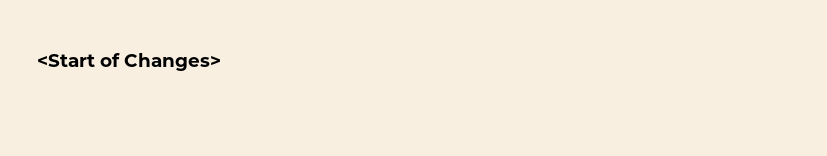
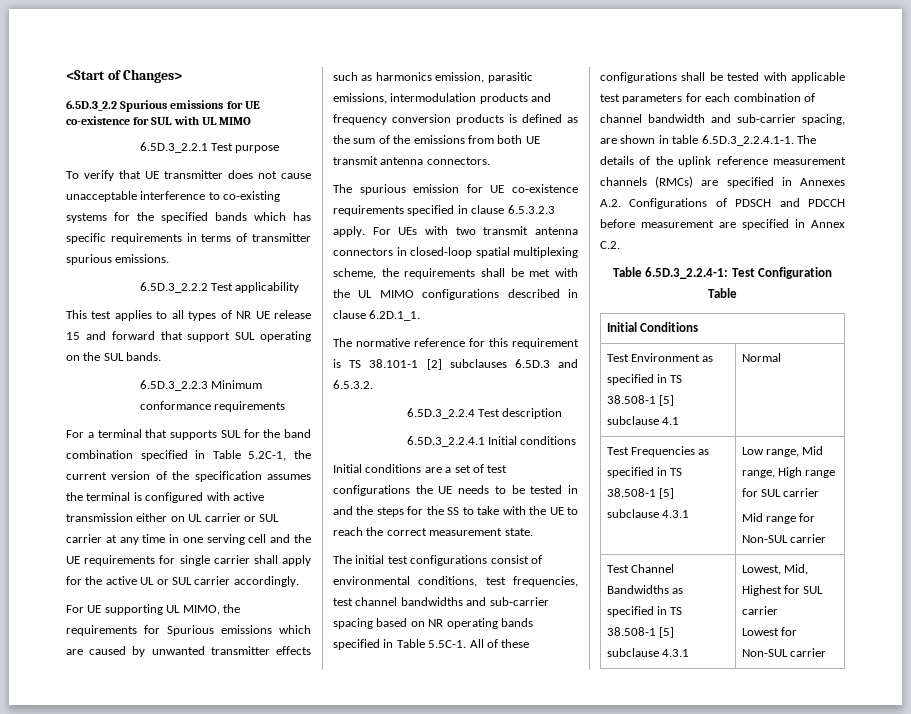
(221, 62) none -> [66,100,260,112] [66,116,252,125] [139,142,280,153] [66,170,311,181] [66,191,281,202] [66,212,311,223] [66,233,311,244] [66,254,170,265] [139,282,300,293] [66,310,312,321] [66,331,311,342] [66,352,162,361] [139,380,262,391] [139,401,285,412] [66,429,311,440] [66,450,311,461] [66,471,311,482] [66,492,264,503] [66,513,280,522] [66,534,311,545] [66,555,311,566] [66,576,299,587] [66,604,240,615] [66,625,311,636] [66,646,311,657] [333,72,533,83] [333,93,552,104] [333,114,578,125] [333,135,540,144] [333,156,490,165] [333,184,578,195] [333,205,555,216] [333,226,578,237] [333,247,578,258] [333,268,578,279] [333,289,578,300] [333,310,421,321] [333,338,579,349] [333,359,578,370] [333,380,373,389] [406,408,563,419] [406,436,577,447] [333,464,508,473] [333,485,578,496] [333,506,578,517] [333,527,533,536] [333,555,542,566] [333,576,578,587] [333,597,549,606] [333,618,533,629] [333,639,530,650] [600,72,845,83] [600,93,815,104] [600,114,845,125] [600,135,816,146] [600,156,846,167] [600,176,845,188] [600,198,845,209] [600,219,845,230] [600,241,620,249] [612,267,833,279] [708,288,737,298] [606,322,699,332] [606,353,714,362] [606,374,683,385] [606,395,675,406] [606,416,680,425] [741,353,781,362] [606,446,710,457] [606,467,683,478] [606,488,675,499] [606,509,690,518] [741,446,824,457] [741,467,836,478] [741,488,820,497] [741,513,816,524] [741,534,827,543] [606,564,675,573] [606,585,684,594] [606,606,683,617] [606,627,675,638] [606,648,690,657] [741,564,809,575] [741,585,824,596] [741,606,778,615] [741,627,798,636] [741,648,827,657] // 6.5D.3_2.2 Spurious emissions for UE co-existence for SUL with UL MIMO // 6.5D.3_2.2.1 Test purpose // To verify that UE transmitter does not cause unacceptable interference to co-existing systems for the specified bands which has specific requirements in terms of transmitter spurious emissions. // 6.5D.3_2.2.2 Test applicability // This test applies to all types of NR UE release 15 and forward that support SUL operating on the SUL bands. // 6.5D.3_2.2.3 Minimum conformance requirements // For a terminal that supports SUL for the band combination specified in Table 5.2C-1, the current version of the specification assumes the terminal is configured with active transmission either on UL carrier or SUL carrier at any time in one serving cell and the UE requirements for single carrier shall apply for the active UL or SUL carrier accordingly. // For UE supporting UL MIMO, the requirements for Spurious emissions which are caused by unwanted transmitter effects such as harmonics emission, parasitic emissions, intermodulation products and frequency conversion products is defined as the sum of the emissions from both UE transmit antenna connectors. // The spurious emission for UE co-existence requirements specified in clause 6.5.3.2.3 apply. For UEs with two transmit antenna connectors in closed-loop spatial multiplexing scheme, the requirements shall be met with the UL MIMO configurations described in clause 6.2D.1_1. // The normative reference for this requirement is TS 38.101-1 [2] subclauses 6.5D.3 and 6.5.3.2. // 6.5D.3_2.2.4 Test description // 6.5D.3_2.2.4.1 Initial conditions // Initial conditions are a set of test configurations the UE needs to be tested in and the steps for the SS to take with the UE to reach the correct measurement state. // The initial test configurations consist of environmental conditions, test frequencies, test channel bandwidths and sub-carrier spacing based on NR operating bands specified in Table 5.5C-1. All of these configurations shall be tested with applicable test parameters for each combination of channel bandwidth and sub-carrier spacing, are shown in table 6.5D.3_2.2.4.1-1. The details of the uplink reference measurement channels (RMCs) are specified in Annexes A.2. Configurations of PDSCH and PDCCH before measurement are specified in Annex C.2. // Table 6.5D.3_2.2.4-1: Test Configuration Table // Initial Conditions // Test Environment as specified in TS 38.508-1 [5] subclause 4.1 | Normal // Test Frequencies as specified in TS 38.508-1 [5] subclause 4.3.1 | Low range, Mid range, High range for SUL carrier // Mid range for Non-SUL carrier // Test Channel Bandwidths as specified in TS 38.508-1 [5] subclause 4.3.1 | Lowest, Mid, Highest for SUL carrier // Lowest for Non-SUL carrier

